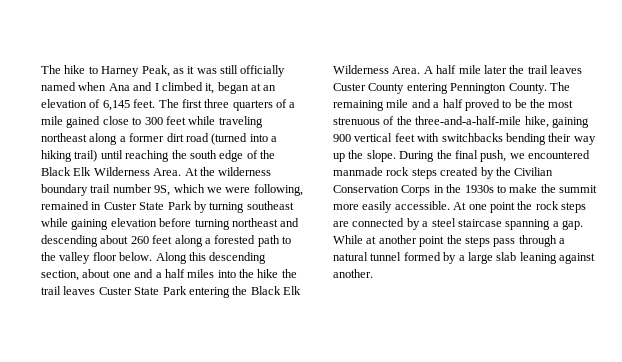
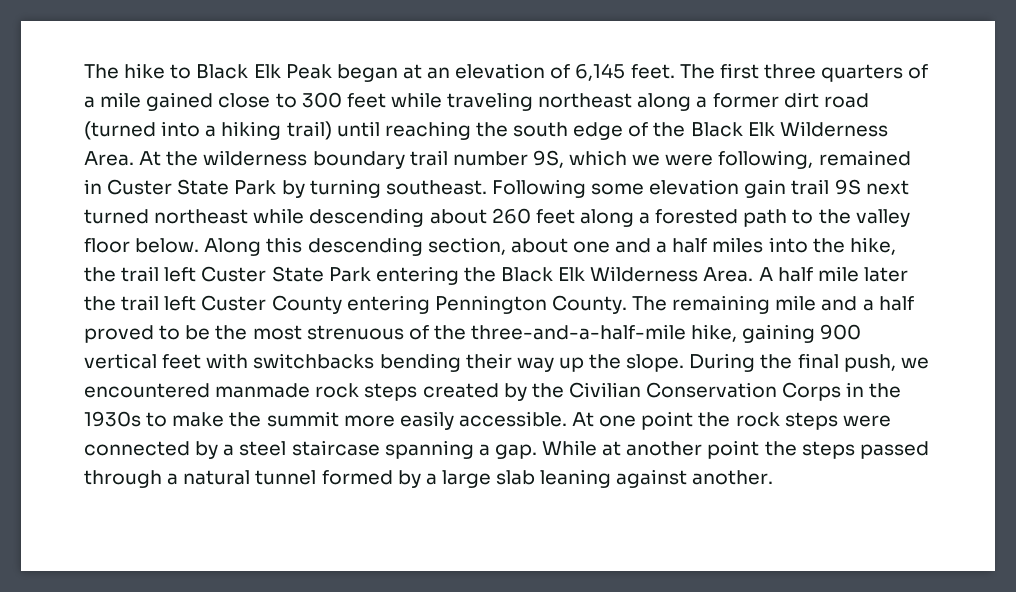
[101,65,286,77] [41,82,215,94] Harney Peak, as it was still officially named when Ana and I climbed it, -> [196,64,332,79] Black Elk Peak
[246,201,294,210] [41,218,300,230] southeast while gaining elevation before turning northeast and -> [385,179,909,198] [84,208,305,224] southeast. Following some elevation gain trail 9S next turned northeast while
[257,269,297,278] [41,286,96,295] hike the trail leaves -> [849,237,896,255] [84,266,197,282] hike, the trail left
[550,65,582,74] leaves -> [164,296,197,311] left
[333,221,349,227] are -> [842,415,891,427] were
[493,238,516,247] pass -> [859,441,929,459] passed

